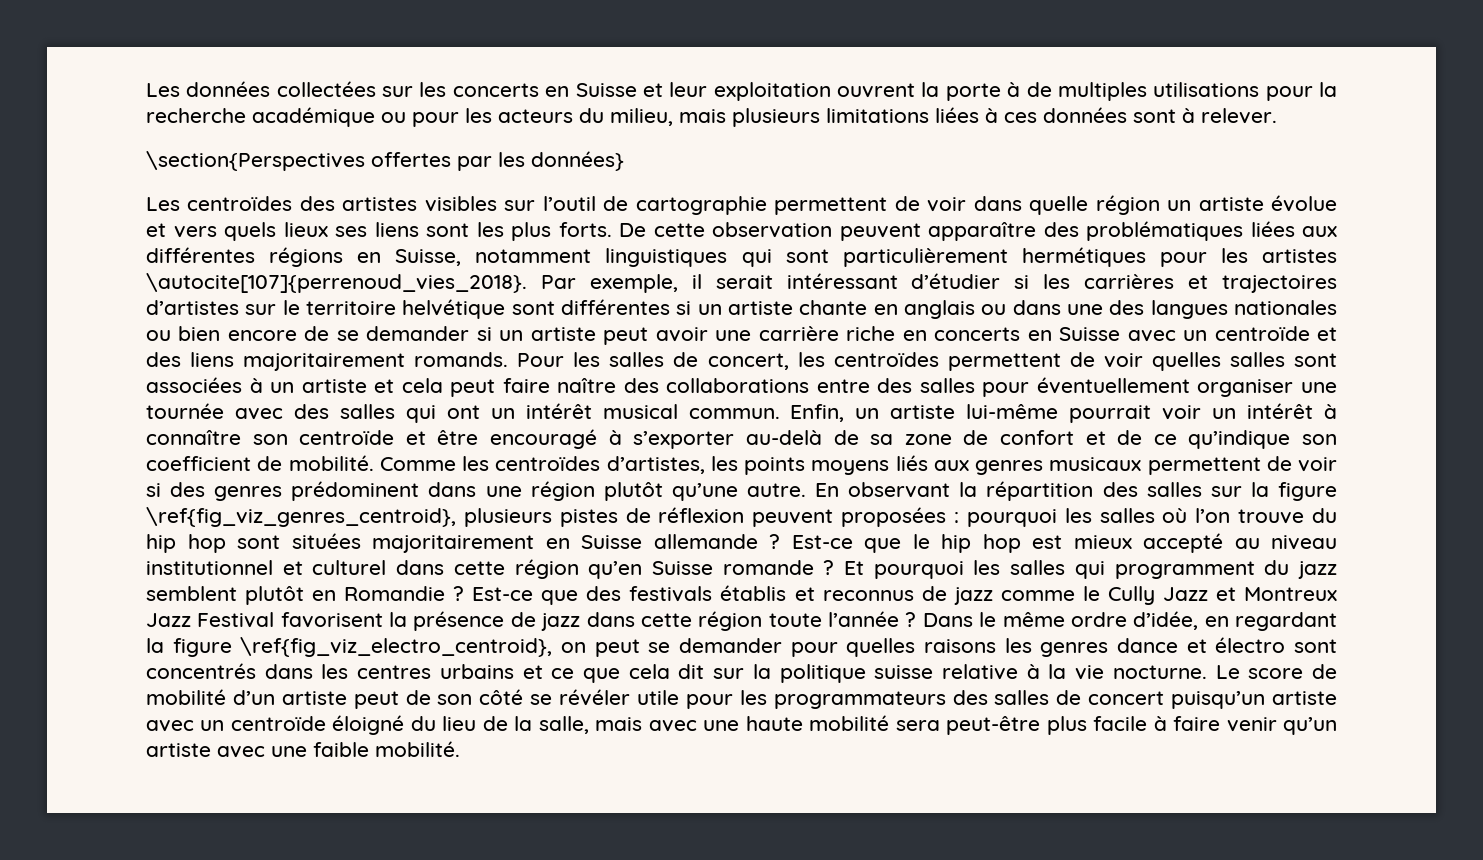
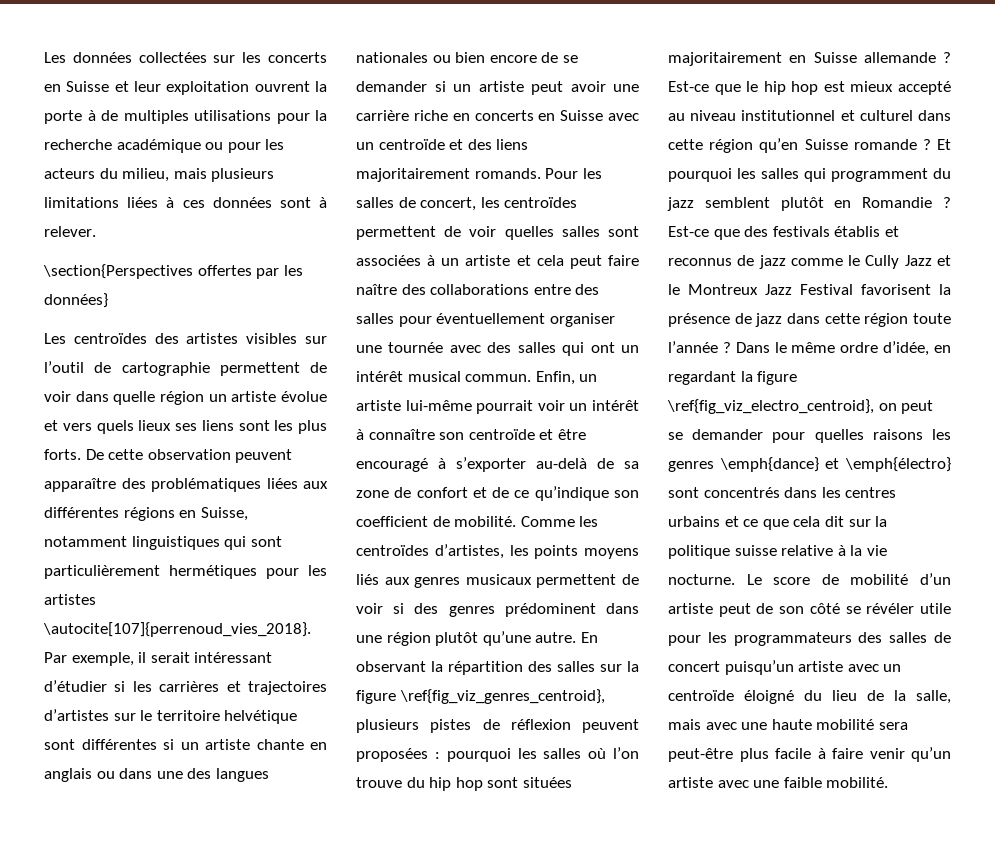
(1236, 594) none -> [668,284,680,295] le
[1116,637,1286,653] dance et électro -> [719,457,951,472] \emph{dance} et \emph{électro}

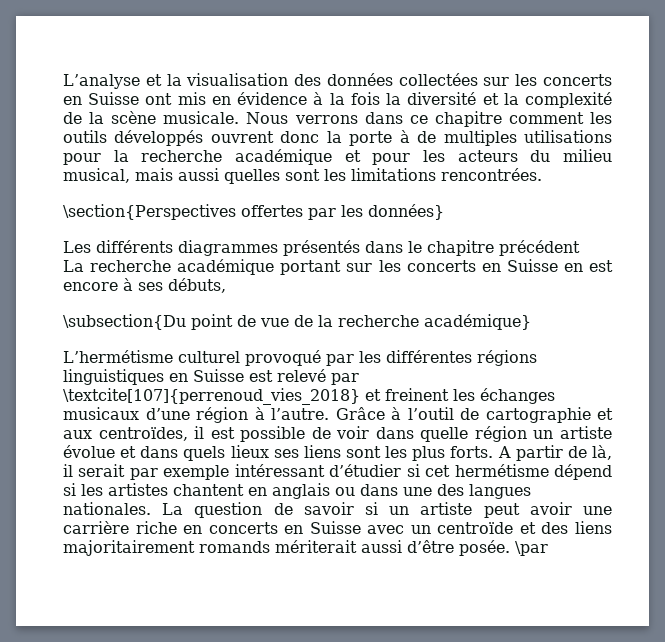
[44,52,66,63] Les -> [63,73,322,89] L’analyse et la visualisation des
[114,81,310,95] et leur exploitation ouvrent -> [145,92,612,108] [63,111,613,127] [63,130,320,146] ont mis en évidence à la fois la diversité et la complexité de la scène musicale. Nous verrons dans ce chapitre comment les outils développés ouvrent donc
[205,142,224,150] ou -> [344,150,361,162] et
[122,168,275,182] [44,197,327,208] [44,226,96,237] milieu, mais plusieurs limitations liées à ces données sont à relever. -> [563,149,613,162] [63,168,542,184] milieu musical, mais aussi quelles sont les limitations rencontrées.
[73,333,328,344] [44,361,300,376] centroïdes des artistes visibles sur l’outil de cartographie permettent -> [96,240,580,256] [63,259,614,275] [63,278,226,293] [63,314,531,330] [63,350,537,366] [63,369,359,385] [63,388,555,405] [63,407,613,423] [63,426,306,442] différents diagrammes présentés dans le chapitre précédent // La recherche académique portant sur les concerts en Suisse en est encore à ses débuts, // \subsection{Du point de vue de la recherche académique} // L’hermétisme culturel provoqué par les différentes régions linguistiques en Suisse est relevé par \textcite[107]{perrenoud_vies_2018} et freinent les échanges musicaux d’une région à l’autre. Grâce à l’outil de cartographie et aux centroïdes, il est possible
[62,423,92,431] vers -> [140,446,179,458] dans
[85,449,293,463] [44,478,328,492] [44,507,248,521] [44,536,282,550] [44,565,327,579] [44,594,96,605] [43,622,311,637] [44,652,273,666] [44,680,327,695] [44,709,298,724] [44,739,304,750] De cette observation peuvent apparaître des problématiques liées aux différentes régions en Suisse, notamment linguistiques qui sont particulièrement hermétiques pour les artistes \autocite[107]{perrenoud_vies_2018}. Par exemple, il serait intéressant d’étudier si les carrières et trajectoires d’artistes sur le territoire helvétique sont différentes si un artiste chante -> [497,445,613,461] [63,464,612,480] [63,483,244,496] A partir de là, il serait par exemple intéressant d’étudier si cet hermétisme dépend si les artistes chantent
[356,52,578,63] [356,81,427,92] nationales ou bien encore de se demander -> [63,502,354,518] nationales. La question de savoir
[474,168,602,179] [356,197,578,211] [356,226,639,240] [356,255,639,269] [356,284,600,295] [356,313,615,327] [356,342,639,356] [356,371,598,385] [356,400,639,414] [356,429,586,440] [356,457,639,472] [356,486,639,501] [356,516,599,527] [356,544,639,559] [356,574,639,588] [356,603,639,617] [356,631,598,646] [356,661,639,675] [356,689,605,704] [356,719,639,733] [356,747,639,762] [356,777,572,791] [668,52,951,66] [668,81,951,95] [668,110,951,121] [668,138,951,153] [668,168,951,182] [667,197,951,211] [668,226,899,240] [668,255,951,269] [668,284,951,295] [668,313,951,327] [668,341,951,356] [668,371,798,385] [667,399,934,414] [668,429,951,443] [668,457,951,472] [668,487,897,498] [668,516,888,530] [668,545,887,559] [668,573,951,585] [668,603,951,617] [668,632,951,646] [668,660,902,675] [668,690,951,704] [668,719,908,730] [668,747,951,762] [668,777,889,788] romands. Pour les salles de concert, les centroïdes permettent de voir quelles salles sont associées à un artiste et cela peut faire naître des collaborations entre des salles pour éventuellement organiser une tournée avec des salles qui ont un intérêt musical commun. Enfin, un artiste lui-même pourrait voir un intérêt à connaître son centroïde et être encouragé à s’exporter au-delà de sa zone de confort et de ce qu’indique son coefficient de mobilité. Comme les centroïdes d’artistes, les points moyens liés aux genres musicaux permettent de voir si des genres prédominent dans une région plutôt qu’une autre. En observant la répartition des salles sur la figure \ref{fig_viz_genres_centroid}, plusieurs pistes de réflexion peuvent proposées : pourquoi les salles où l’on trouve du hip hop sont situées majoritairement en Suisse allemande ? Est-ce que le hip hop est mieux accepté au niveau institutionnel et culturel dans cette région qu’en Suisse romande ? Et pourquoi les salles qui programment du jazz semblent plutôt en Romandie ? Est-ce que des festivals établis et reconnus de jazz comme le Cully Jazz et le Montreux Jazz Festival favorisent la présence de jazz dans cette région toute l’année ? Dans le même ordre d’idée, en regardant la figure \ref{fig_viz_electro_centroid}, on peut se demander pour quelles raisons les genres \emph{dance} et \emph{électro} sont concentrés dans les centres urbains et ce que cela dit sur la politique suisse relative à la vie nocturne. Le score de mobilité d’un artiste peut de son côté se révéler utile pour les programmateurs des salles de concert puisqu’un artiste avec un centroïde éloigné du lieu de la salle, mais avec une haute mobilité sera peut-être plus facile à faire venir qu’un artiste avec une faible mobilité. -> [199,540,548,556] romands mériterait aussi d’être posée. \par

